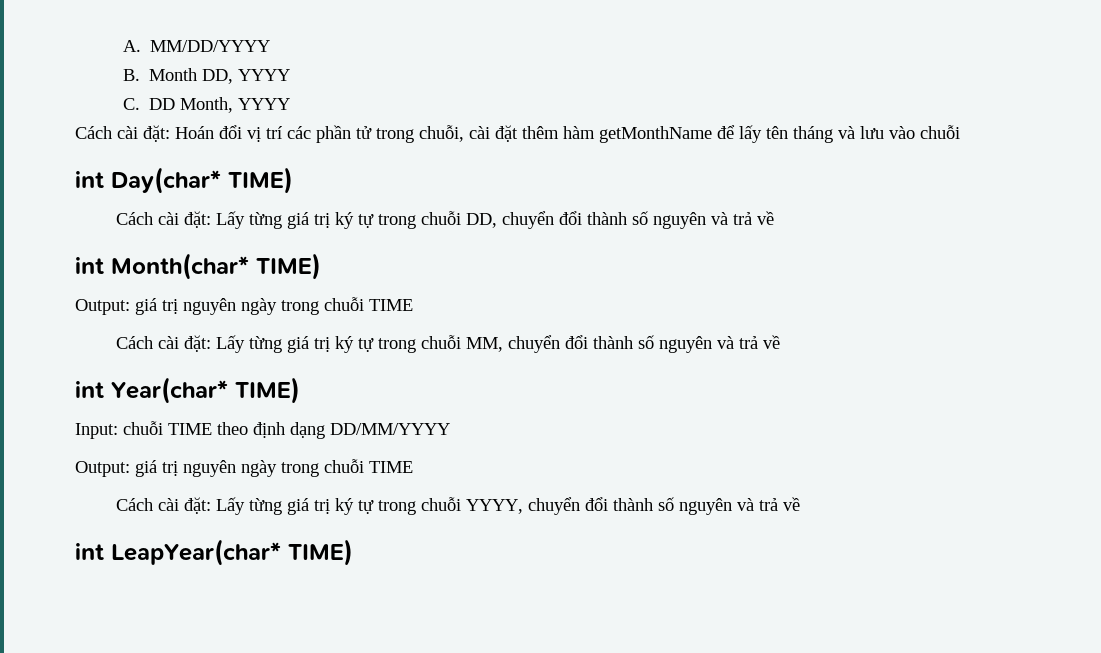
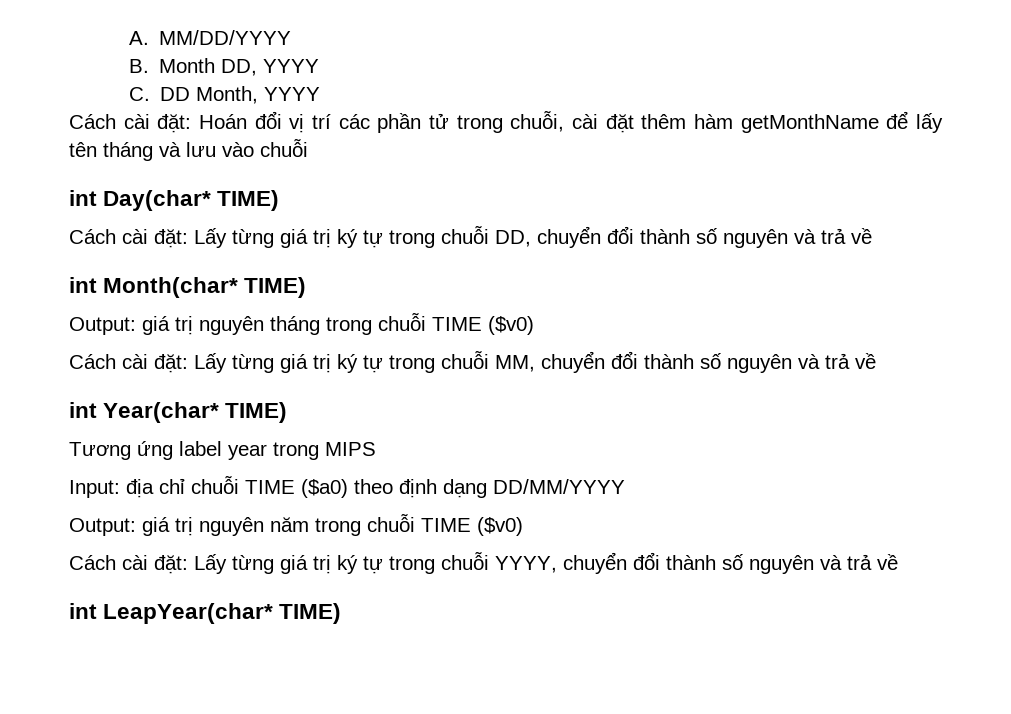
[241,297,413,315] ngày trong chuỗi TIME -> [270,313,534,335] tháng trong chuỗi TIME ($v0)
(300, 390) none -> [69,441,376,460] // Tương ứng label year trong MIPS
[123,421,212,435] chuỗi TIME -> [126,476,348,498] địa chỉ chuỗi TIME ($a0)
[241,459,413,477] ngày trong chuỗi TIME -> [270,514,523,536] năm trong chuỗi TIME ($v0)

